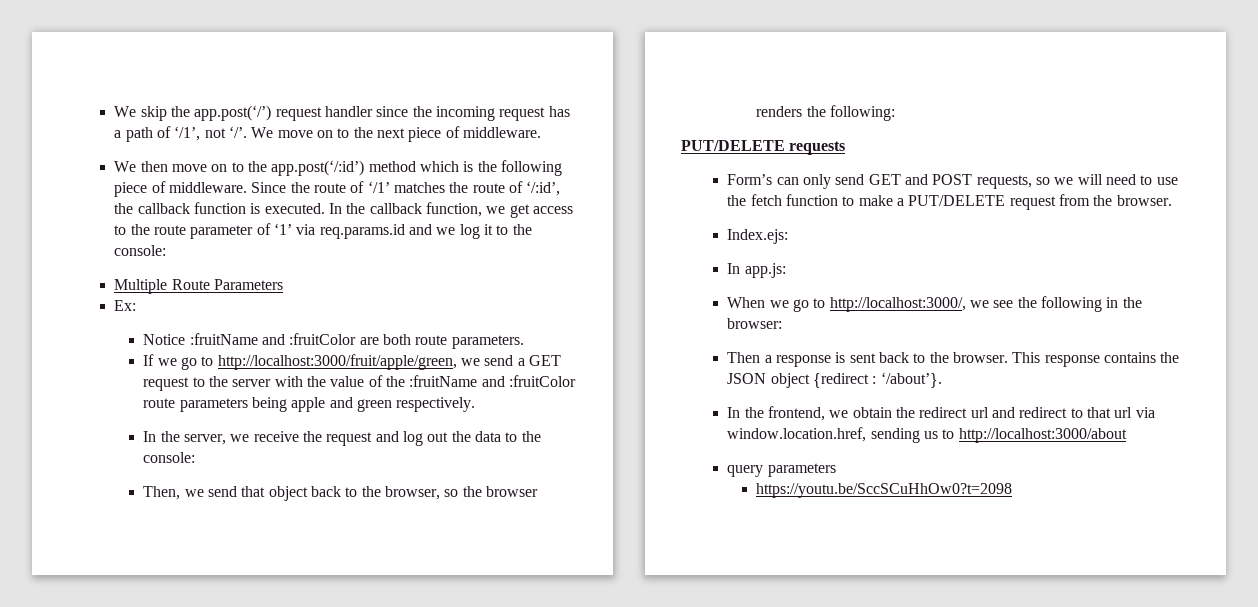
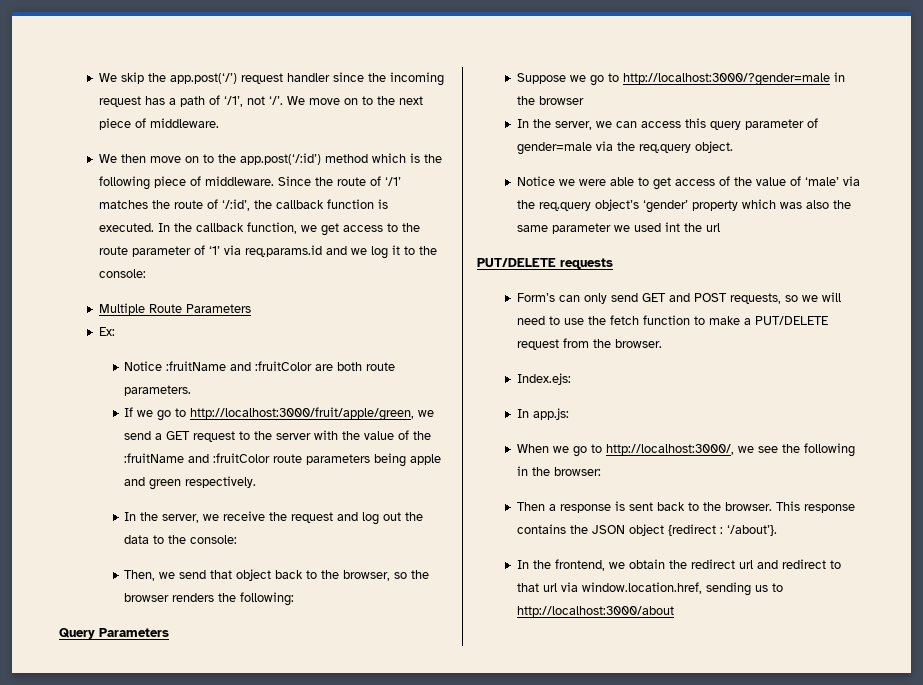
(895, 113) none -> [59,628,169,639] [516,72,845,86] [516,96,584,105] [516,118,818,130] [516,141,733,155] [516,176,860,190] [516,199,851,213] [516,222,720,234] // Query Parameters // Suppose we go to http://localhost:3000/?gender=male in the browser // In the server, we can access this query parameter of gender=male via the req.query object. // Notice we were able to get access of the value of ‘male’ via the req.query object’s ‘gender’ property which was also the same parameter we used int the url
[727,463,836,477] [756,483,1013,498] // query parameters // https://youtu.be/SccSCuHhOw0?t=2098 -> (674, 611) none

